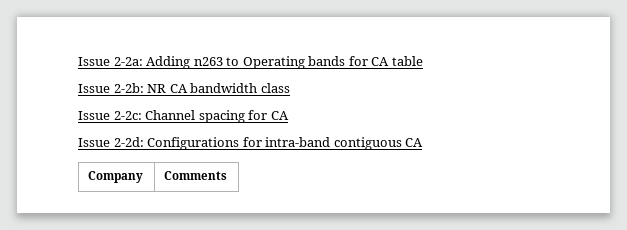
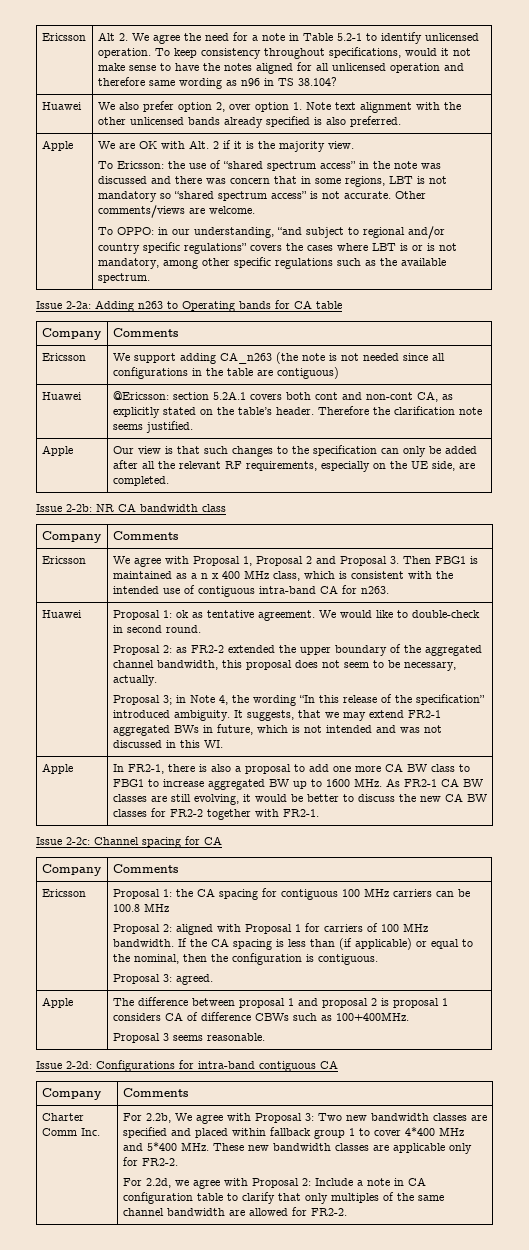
(78, 61) none -> [41,33,86,41] [97,32,479,44] [97,47,471,59] [97,62,464,74] [97,77,337,89] [41,102,82,110] [97,101,461,113] [97,116,401,128] [41,140,73,151] [97,140,354,152] [97,160,441,171] [97,176,447,187] [97,191,426,202] [97,205,255,218] [97,226,445,239] [97,242,457,254] [97,257,446,269] [97,273,150,283] Ericsson | Alt 2. We agree the need for a note in Table 5.2-1 to identify unlicensed operation. To keep consistency throughout specifications, would it not make sense to have the notes aligned for all unlicensed operation and therefore same wording as n96 in TS 38.104? // Huawei | We also prefer option 2, over option 1. Note text alignment with the other unlicensed bands already specified is also preferred. // Apple | We are OK with Alt. 2 if it is the majority view. // To Ericsson: the use of “shared spectrum access” in the note was discussed and there was concern that in some regions, LBT is not mandatory so “shared spectrum access” is not accurate. Other comments/views are welcome. // To OPPO: in our understanding, “and subject to regional and/or country specific regulations” covers the cases where LBT is or is not mandatory, among other specific regulations such as the available spectrum. //
(423, 61) none -> [41,328,102,340] [112,328,178,337] [41,353,86,361] [112,352,445,364] [112,367,339,379] [41,392,82,400] [112,391,453,402] [112,406,482,418] [112,421,193,433] [41,445,73,456] [112,445,477,457] [112,460,475,472] [112,476,169,486] // Company | Comments // Ericsson | We support adding CA_n263 (the note is not needed since all configurations in the table are contiguous) // Huawei | @Ericsson: section 5.2A.1 covers both cont and non-cont CA, as explicitly stated on the table’s header. Therefore the clarification note seems justified. // Apple | Our view is that such changes to the specification can only be added after all the relevant RF requirements, especially on the UE side, are completed.
(290, 88) none -> [41,531,102,543] [112,531,178,540] [41,556,86,564] [112,556,478,567] [112,570,453,581] [112,585,389,597] [41,610,82,618] [112,610,480,621] [112,625,201,633] [112,644,482,656] [112,660,456,671] [112,675,157,686] [112,694,485,706] [112,710,441,721] [112,724,442,736] [112,740,223,748] [41,763,73,774] [112,763,470,774] [112,778,483,790] [112,793,487,805] [112,808,319,820] // Company | Comments // Ericsson | We agree with Proposal 1, Proposal 2 and Proposal 3. Then FBG1 is maintained as a n x 400 MHz class, which is consistent with the intended use of contiguous intra-band CA for n263. // Huawei | Proposal 1: ok as tentative agreement. We would like to double-check in second round. // Proposal 2: as FR2-2 extended the upper boundary of the aggregated channel bandwidth, this proposal does not seem to be necessary, actually. // Proposal 3; in Note 4, the wording “In this release of the specification” introduced ambiguity. It suggests, that we may extend FR2-1 aggregated BWs in future, which is not intended and was not discussed in this WI. // Apple | In FR2-1, there is also a proposal to add one more CA BW class to FBG1 to increase aggregated BW up to 1600 MHz. As FR2-1 CA BW classes are still evolving, it would be better to discuss the new CA BW classes for FR2-2 together with FR2-1.
(289, 115) none -> [41,864,102,876] [112,864,178,873] [41,889,86,897] [112,888,470,900] [112,903,169,912] [112,923,428,935] [112,938,473,950] [112,953,378,965] [112,974,213,985] [41,997,73,1008] [112,997,448,1008] [112,1012,409,1021] [112,1033,265,1043] // Company | Comments // Ericsson | Proposal 1: the CA spacing for contiguous 100 MHz carriers can be 100.8 MHz // Proposal 2: aligned with Proposal 1 for carriers of 100 MHz bandwidth. If the CA spacing is less than (if applicable) or equal to the nominal, then the configuration is contiguous. // Proposal 3: agreed. // Apple | The difference between proposal 1 and proposal 2 is proposal 1 considers CA of difference CBWs such as 100+400MHz. // Proposal 3 seems reasonable.
(228, 175) none -> [41,1113,84,1121] [41,1128,100,1136] [122,1113,487,1124] [122,1127,464,1139] [122,1142,472,1154] [122,1157,178,1166] [122,1177,426,1189] [122,1192,444,1204] [122,1207,347,1216] // Charter Comm Inc. | For 2.2b, We agree with Proposal 3: Two new bandwidth classes are specified and placed within fallback group 1 to cover 4*400 MHz and 5*400 MHz. These new bandwidth classes are applicable only for FR2-2. // For 2.2d, we agree with Proposal 2: Include a note in CA configuration table to clarify that only multiples of the same channel bandwidth are allowed for FR2-2.

